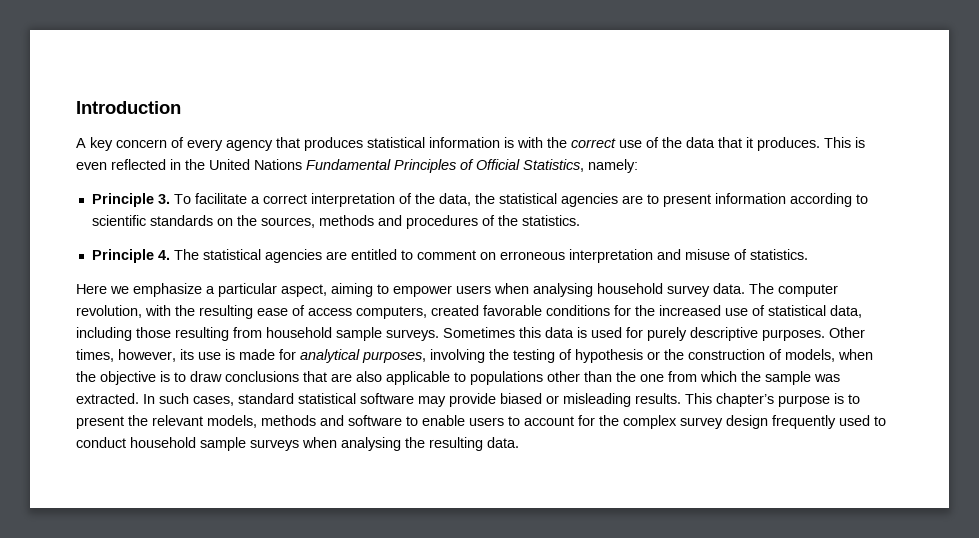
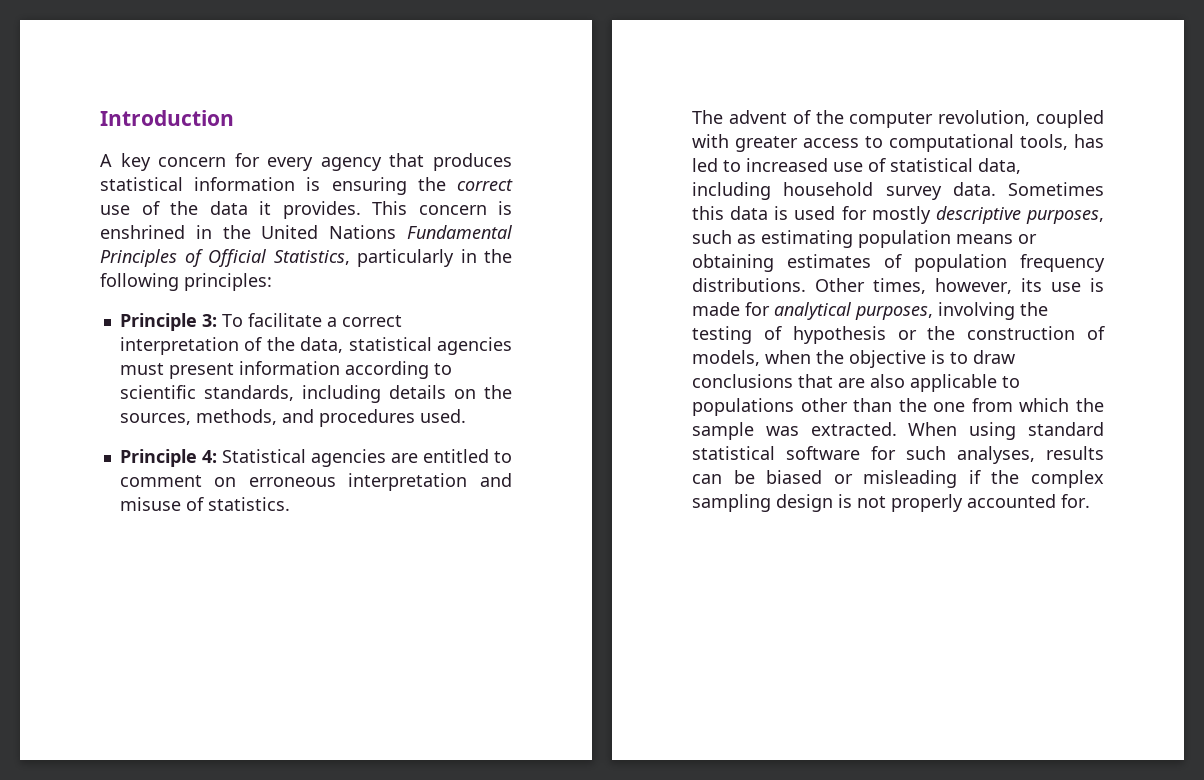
[171,137,184,148] of -> [234,153,260,167] for
[517,137,543,148] with -> [331,177,407,195] ensuring
[718,137,865,151] [76,159,166,170] that it produces. This is even reflected -> [259,201,512,219] [100,225,185,239] it provides. This concern is enshrined
[588,159,638,173] [91,193,170,207] namely: // Principle 3. -> [357,249,512,267] [100,273,272,291] [119,313,217,331] particularly in the following principles: // Principle 3:
[474,193,659,207] the statistical agencies are to -> [348,337,512,355] [119,363,164,375] statistical agencies must
[149,215,213,226] standards -> [203,385,446,403] standards, including details
[318,215,374,226] methods -> [195,409,277,425] methods,
[481,215,580,226] [91,249,261,263] of the statistics. // Principle 4. The statistical -> [419,409,466,423] [119,449,306,467] used. // Principle 4: Statistical
[76,283,838,297] [76,305,655,319] Here we emphasize a particular aspect, aiming to empower users when analysing household survey data. The computer revolution, with the resulting ease of access computers, created favorable conditions for the -> [692,110,1104,128] [692,134,1104,152] [692,158,741,172] The advent of the computer revolution, coupled with greater access to computational tools, has led to
[136,327,439,341] those resulting from household sample surveys. -> [783,182,996,200] household survey data.
[647,327,825,341] purely descriptive purposes. -> [871,206,1104,224] [692,230,1037,248] [692,254,1105,272] [692,278,806,292] mostly descriptive purposes, such as estimating population means or obtaining estimates of population frequency distributions.
[143,393,860,407] [76,415,886,429] [76,437,519,451] In such cases, standard statistical software may provide biased or misleading results. This chapter’s purpose is to present the relevant models, methods and software to enable users to account for the complex survey design frequently used to conduct household sample surveys when analysing the resulting data. -> [908,422,1104,440] [692,446,1104,464] [692,470,1104,488] [692,494,1090,512] When using standard statistical software for such analyses, results can be biased or misleading if the complex sampling design is not properly accounted for.

